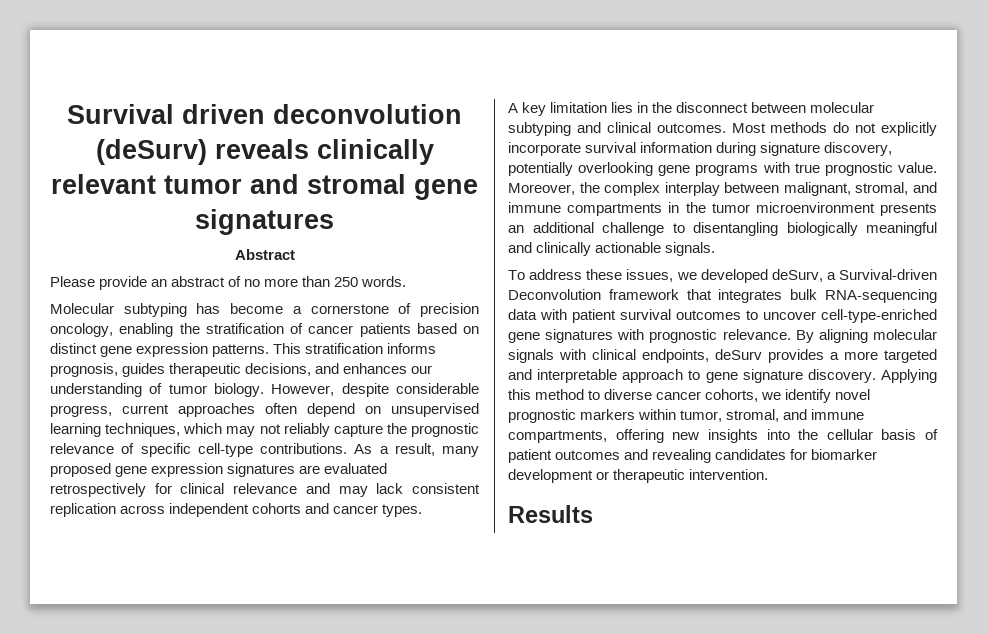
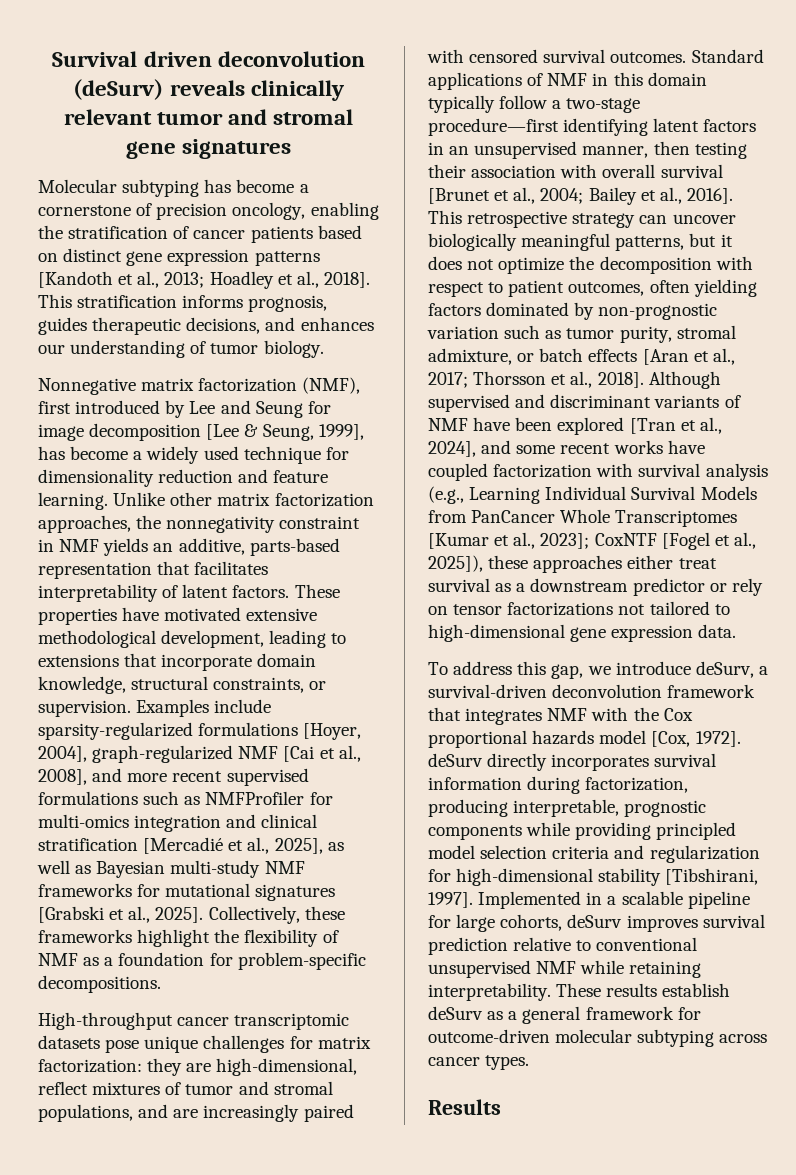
[234,249,295,260] [50,276,407,290] // Abstract // Please provide an abstract of no more than 250 words. -> (292, 149) none
[212,344,270,357] patterns. -> [254,251,320,266] [38,271,370,289] patterns [Kandoth et al., 2013; Hoadley et al., 2018].
[271,383,479,397] [50,403,479,417] [50,423,479,437] [50,443,479,457] [50,463,388,477] [50,483,481,497] [50,503,423,517] [508,102,875,116] [508,122,937,136] [508,142,893,156] [508,162,937,176] [508,182,937,196] [508,202,937,216] [508,222,937,236] [508,242,716,256] [508,269,937,283] [508,289,937,303] [508,309,937,323] [508,329,937,343] [508,349,937,363] [508,369,937,383] [508,389,871,403] [508,409,865,423] [508,429,938,443] [508,449,878,463] [508,469,769,483] However, despite considerable progress, current approaches often depend on unsupervised learning techniques, which may not reliably capture the prognostic relevance of specific cell-type contributions. As a result, many proposed gene expression signatures are evaluated retrospectively for clinical relevance and may lack consistent replication across independent cohorts and cancer types. // A key limitation lies in the disconnect between molecular subtyping and clinical outcomes. Most methods do not explicitly incorporate survival information during signature discovery, potentially overlooking gene programs with true prognostic value. Moreover, the complex interplay between malignant, stromal, and immune compartments in the tumor microenvironment presents an additional challenge to disentangling biologically meaningful and clinically actionable signals. // To address these issues, we developed deSurv, a Survival-driven Deconvolution framework that integrates bulk RNA-sequencing data with patient survival outcomes to uncover cell-type-enriched gene signatures with prognostic relevance. By aligning molecular signals with clinical endpoints, deSurv provides a more targeted and interpretable approach to gene signature discovery. Applying this method to diverse cancer cohorts, we identify novel prognostic markers within tumor, stromal, and immune compartments, offering new insights into the cellular basis of patient outcomes and revealing candidates for biomarker development or therapeutic intervention. -> [38,377,361,395] [38,400,331,418] [38,423,364,441] [38,446,349,464] [38,469,329,487] [38,492,374,510] [38,515,361,533] [38,538,340,556] [38,561,269,579] [38,584,340,602] [38,607,318,625] [38,630,347,648] [38,653,317,671] [38,676,327,694] [38,699,272,717] [38,722,362,740] [38,745,361,763] [38,768,309,786] [38,791,333,805] [38,814,318,832] [38,837,344,854] [37,860,305,878] [38,883,336,901] [38,906,345,924] [38,929,339,947] [38,952,366,970] [38,975,161,993] [38,1012,350,1030] [38,1035,371,1053] [38,1058,358,1076] [38,1081,333,1095] [38,1104,354,1122] [427,49,764,63] [428,72,707,90] [428,95,641,113] [428,118,757,136] [428,141,747,159] [428,164,723,178] [428,187,733,205] [428,210,736,228] [428,233,733,251] [428,256,753,274] [428,279,757,297] [428,302,718,320] [427,325,736,343] [428,348,735,365] [428,371,721,389] [428,394,741,412] [428,417,722,435] [428,440,705,457] [428,463,768,481] [428,486,757,504] [428,509,738,527] [428,532,756,550] [428,555,717,573] [428,578,763,596] [428,601,730,616] [428,624,737,642] [428,661,768,679] [428,684,756,698] [428,707,693,725] [428,730,741,748] [428,753,717,771] [428,776,689,794] [428,799,707,817] [428,822,737,840] [428,845,760,863] [428,868,759,886] [428,891,750,909] [428,914,765,932] [428,937,698,955] [428,960,702,978] [428,983,731,1001] [428,1006,701,1024] [428,1029,768,1047] [428,1055,530,1070] // Nonnegative matrix factorization (NMF), first introduced by Lee and Seung for image decomposition [Lee & Seung, 1999], has become a widely used technique for dimensionality reduction and feature learning. Unlike other matrix factorization approaches, the nonnegativity constraint in NMF yields an additive, parts-based representation that facilitates interpretability of latent factors. These properties have motivated extensive methodological development, leading to extensions that incorporate domain knowledge, structural constraints, or supervision. Examples include sparsity-regularized formulations [Hoyer, 2004], graph-regularized NMF [Cai et al., 2008], and more recent supervised formulations such as NMFProfiler for multi-omics integration and clinical stratification [Mercadié et al., 2025], as well as Bayesian multi-study NMF frameworks for mutational signatures [Grabski et al., 2025]. Collectively, these frameworks highlight the flexibility of NMF as a foundation for problem-specific decompositions. // High-throughput cancer transcriptomic datasets pose unique challenges for matrix factorization: they are high-dimensional, reflect mixtures of tumor and stromal populations, and are increasingly paired with censored survival outcomes. Standard applications of NMF in this domain typically follow a two-stage procedure—first identifying latent factors in an unsupervised manner, then testing their association with overall survival [Brunet et al., 2004; Bailey et al., 2016]. This retrospective strategy can uncover biologically meaningful patterns, but it does not optimize the decomposition with respect to patient outcomes, often yielding factors dominated by non-prognostic variation such as tumor purity, stromal admixture, or batch effects [Aran et al., 2017; Thorsson et al., 2018]. Although supervised and discriminant variants of NMF have been explored [Tran et al., 2024], and some recent works have coupled factorization with survival analysis (e.g., Learning Individual Survival Models from PanCancer Whole Transcriptomes [Kumar et al., 2023]; CoxNTF [Fogel et al., 2025]), these approaches either treat survival as a downstream predictor or rely on tensor factorizations not tailored to high-dimensional gene expression data. // To address this gap, we introduce deSurv, a survival-driven deconvolution framework that integrates NMF with the Cox proportional hazards model [Cox, 1972]. deSurv directly incorporates survival information during factorization, producing interpretable, prognostic components while providing principled model selection criteria and regularization for high-dimensional stability [Tibshirani, 1997]. Implemented in a scalable pipeline for large cohorts, deSurv improves survival prediction relative to conventional unsupervised NMF while retaining interpretability. These results establish deSurv as a general framework for outcome-driven molecular subtyping across cancer types.

